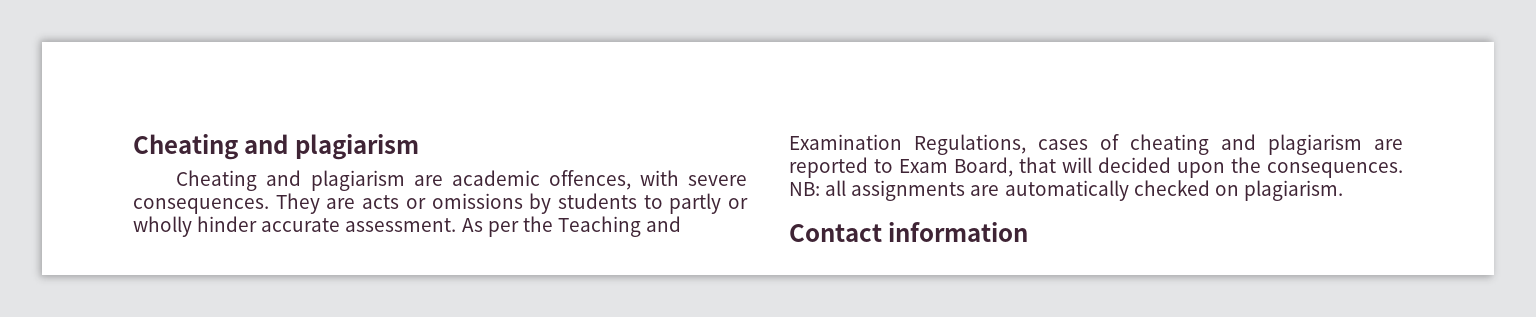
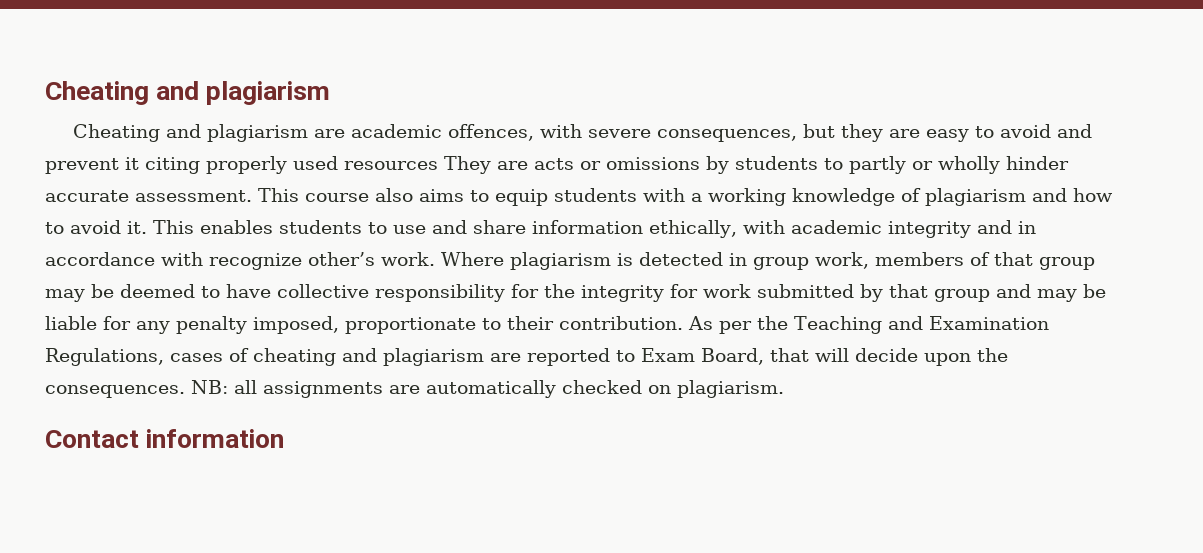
[133,198,269,214] consequences. -> [656,124,1092,142] [45,156,438,174] consequences, but they are easy to avoid and prevent it citing properly used resources
(457, 225) none -> [258,188,1113,206] [45,220,1036,238] [45,252,1095,270] [45,284,1106,302] [45,316,683,334] This course also aims to equip students with a working knowledge of plagiarism and how to avoid it. This enables students to use and share information ethically, with academic integrity and in accordance with recognize other’s work. Where plagiarism is detected in group work, members of that group may be deemed to have collective responsibility for the integrity for work submitted by that group and may be liable for any penalty imposed, proportionate to their contribution.
[1098,157,1171,173] decided -> [855,348,918,362] decide

